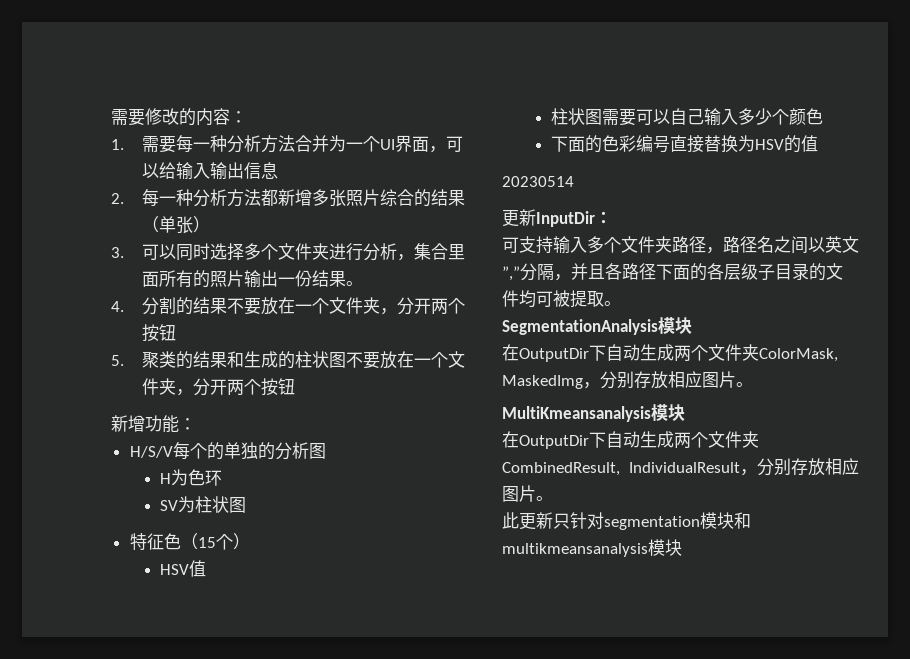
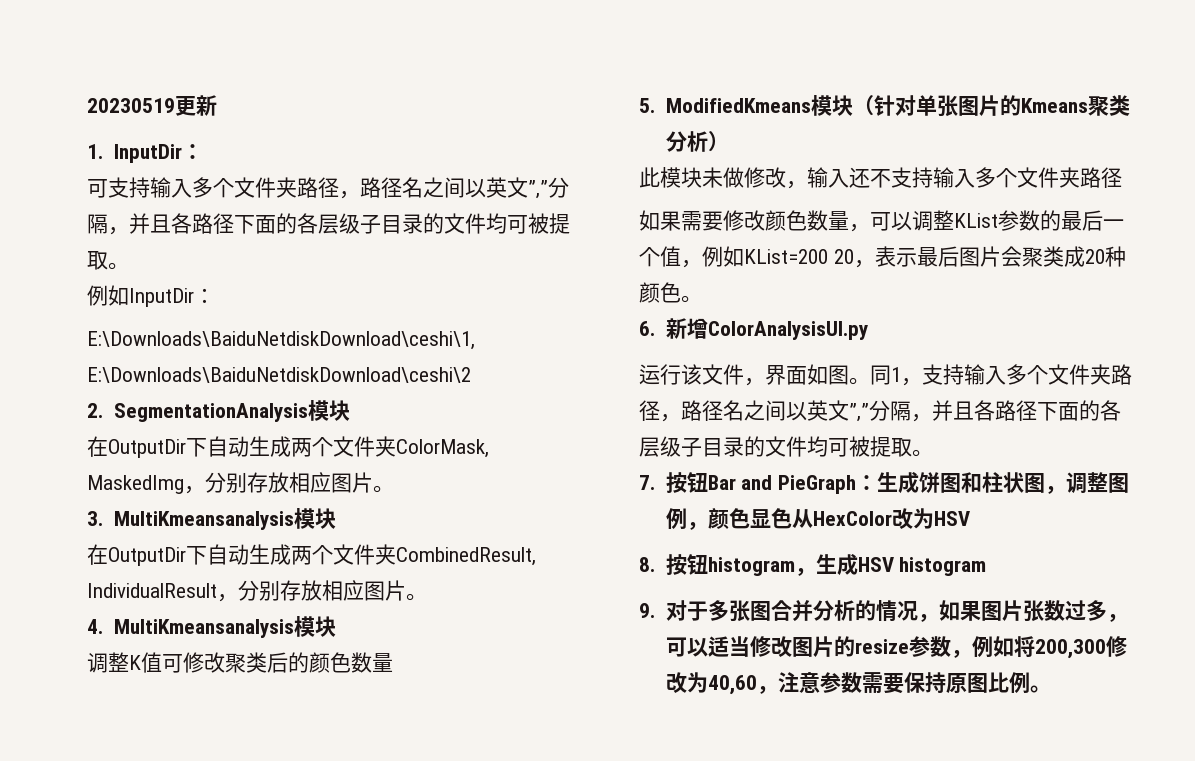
[111,108,247,126] [111,135,463,153] [141,162,278,180] [111,189,465,207] [141,216,210,234] [111,243,465,261] [141,270,363,288] [111,297,465,315] [141,324,176,342] [111,351,465,369] [141,378,295,396] [111,415,196,433] [129,442,326,460] [160,469,223,486] [160,496,247,513] [129,533,250,550] [160,560,207,577] [551,108,824,126] [551,135,819,153] [502,176,574,187] [502,209,536,227] 需要修改的内容： // 1.需要每一种分析方法合并为一个UI界面，可以给输入输出信息 // 2.每一种分析方法都新增多张照片综合的结果（单张） // 3.可以同时选择多个文件夹进行分析，集合里面所有的照片输出一份结果。 // 4.分割的结果不要放在一个文件夹，分开两个按钮 // 5.聚类的结果和生成的柱状图不要放在一个文件夹，分开两个按钮 // 新增功能： // H/S/V每个的单独的分析图 // H为色环 // SV为柱状图 // 特征色（15个） // HSV值 // 柱状图需要可以自己输入多少个颜色 // 下面的色彩编号直接替换为HSV的值 // 20230514 // 更新 -> [87,95,217,116] [87,144,103,159] 20230519更新 // 1.
(621, 303) none -> [87,285,215,307] [87,331,475,350] [87,367,471,383] [87,403,103,418] 例如InputDir： // E:\Downloads\BaiduNetdiskDownload\ceshi\1, E:\Downloads\BaiduNetdiskDownload\ceshi\2 // 2.
(753, 384) none -> [87,511,103,526] 3.
[502,512,751,530] [502,539,682,557] 此更新只针对segmentation模块和multikmeansanalysis模块 -> [87,616,336,638] [87,652,393,673] [639,95,1130,117] [665,131,729,152] [639,167,1122,189] [639,210,1124,232] [639,246,1126,268] [639,282,702,303] [639,318,868,340] [639,364,1132,386] [639,400,1121,422] [639,436,933,457] [639,471,1129,494] [665,508,970,530] [639,553,987,576] [639,600,1128,622] [665,636,1127,659] [665,672,1051,695] 4. MultiKmeansanalysis模块 // 调整K值可修改聚类后的颜色数量 // 5. ModifiedKmeans模块（针对单张图片的Kmeans聚类分析） // 此模块未做修改，输入还不支持输入多个文件夹路径 // 如果需要修改颜色数量，可以调整KList参数的最后一个值，例如KList=200 20，表示最后图片会聚类成20种颜色。 // 6.新增ColorAnalysisUI.py // 运行该文件，界面如图。同1，支持输入多个文件夹路径，路径名之间以英文”,”分隔，并且各路径下面的各层级子目录的文件均可被提取。 // 7.按钮Bar and PieGraph：生成饼图和柱状图，调整图例，颜色显色从HexColor改为HSV // 8.按钮histogram，生成HSV histogram // 9.对于多张图合并分析的情况，如果图片张数过多，可以适当修改图片的resize参数，例如将200,300修改为40,60，注意参数需要保持原图比例。

